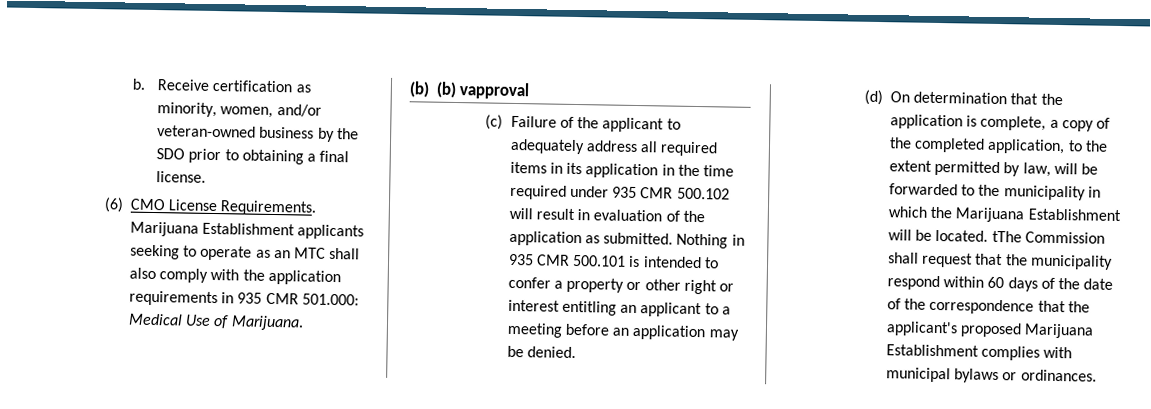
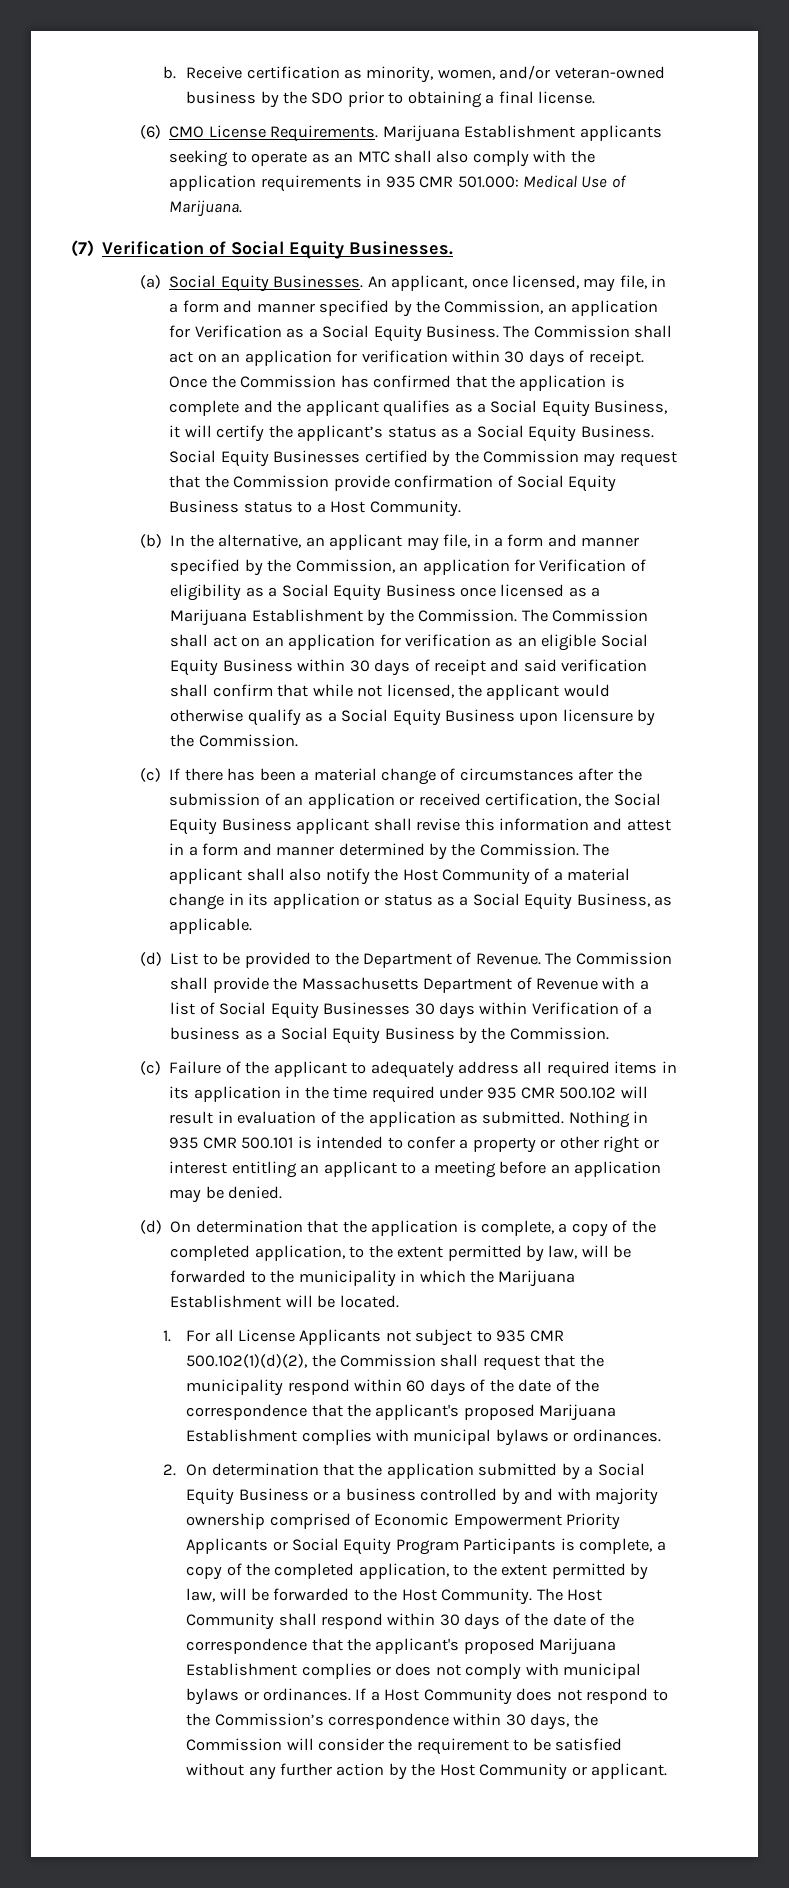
[409,81,531,100] (b) (b) vapproval -> [71,240,454,259] [140,275,667,292] [169,300,659,317] [169,325,673,342] [169,350,644,367] [169,375,625,391] [169,400,668,417] [169,425,654,442] [169,450,677,467] [169,475,617,492] [169,500,461,517] [140,534,640,551] [170,559,646,576] [170,584,601,601] [170,609,649,626] [170,634,648,651] [170,659,648,676] [170,684,610,700] [170,709,656,726] [170,734,298,747] [140,768,642,785] [169,793,661,809] [169,818,671,835] [169,843,610,860] [169,868,631,885] [169,893,673,910] [169,918,253,934] [140,952,672,968] [170,977,649,993] [170,1002,652,1019] [170,1027,609,1044] (7) Verification of Social Equity Businesses. // (a) Social Equity Businesses. An applicant, once licensed, may file, in a form and manner specified by the Commission, an application for Verification as a Social Equity Business. The Commission shall act on an application for verification within 30 days of receipt. Once the Commission has confirmed that the application is complete and the applicant qualifies as a Social Equity Business, it will certify the applicant’s status as a Social Equity Business. Social Equity Businesses certified by the Commission may request that the Commission provide confirmation of Social Equity Business status to a Host Community. // (b) In the alternative, an applicant may file, in a form and manner specified by the Commission, an application for Verification of eligibility as a Social Equity Business once licensed as a Marijuana Establishment by the Commission. The Commission shall act on an application for verification as an eligible Social Equity Business within 30 days of receipt and said verification shall confirm that while not licensed, the applicant would otherwise qualify as a Social Equity Business upon licensure by the Commission. // (c) If there has been a material change of circumstances after the submission of an application or received certification, the Social Equity Business applicant shall revise this information and attest in a form and manner determined by the Commission. The applicant shall also notify the Host Community of a material change in its application or status as a Social Equity Business, as applicable. // (d) List to be provided to the Department of Revenue. The Commission shall provide the Massachusetts Department of Revenue with a list of Social Equity Businesses 30 days within Verification of a business as a Social Equity Business by the Commission.
[991,230,1022,243] tThe -> [163,1329,564,1346] [186,1354,336,1368] // 1. For all License Applicants not subject to 935 CMR 500.102(1)(d)(2), the
(1097, 375) none -> [163,1463,645,1480] [186,1488,659,1505] [186,1513,621,1530] [186,1538,666,1555] [186,1563,649,1580] [186,1588,603,1605] [186,1613,634,1630] [186,1638,617,1655] [186,1663,642,1680] [186,1688,668,1705] [186,1713,598,1730] [186,1738,623,1755] [186,1763,668,1780] // 2. On determination that the application submitted by a Social Equity Business or a business controlled by and with majority ownership comprised of Economic Empowerment Priority Applicants or Social Equity Program Participants is complete, a copy of the completed application, to the extent permitted by law, will be forwarded to the Host Community. The Host Community shall respond within 30 days of the date of the correspondence that the applicant's proposed Marijuana Establishment complies or does not comply with municipal bylaws or ordinances. If a Host Community does not respond to the Commission’s correspondence within 30 days, the Commission will consider the requirement to be satisfied without any further action by the Host Community or applicant.

